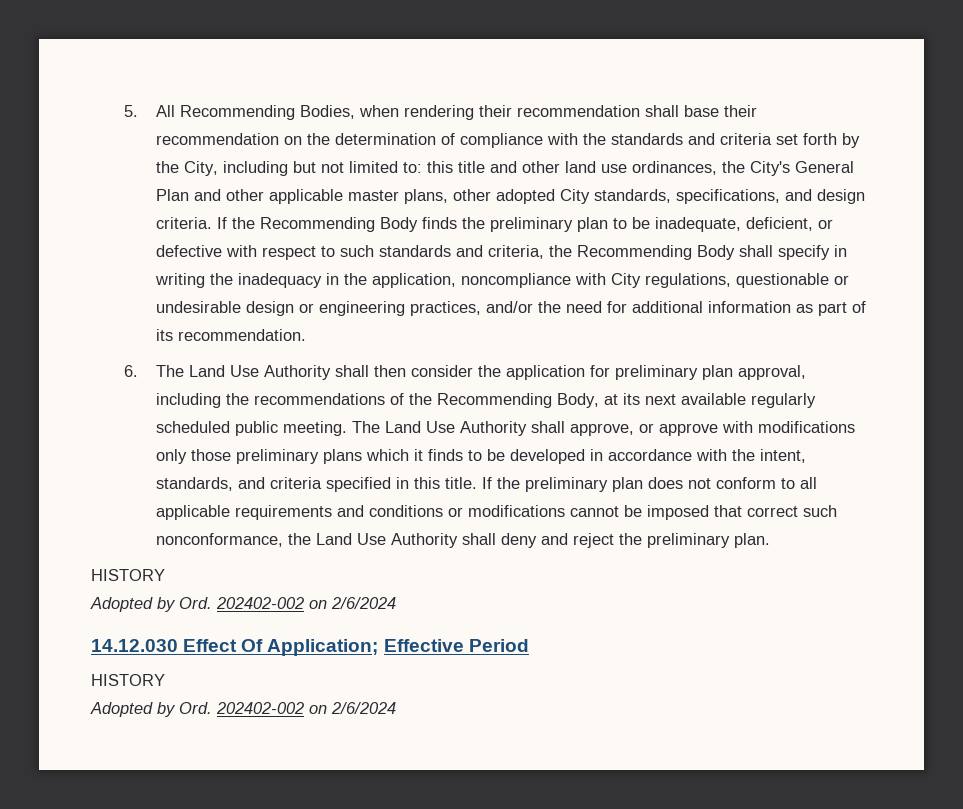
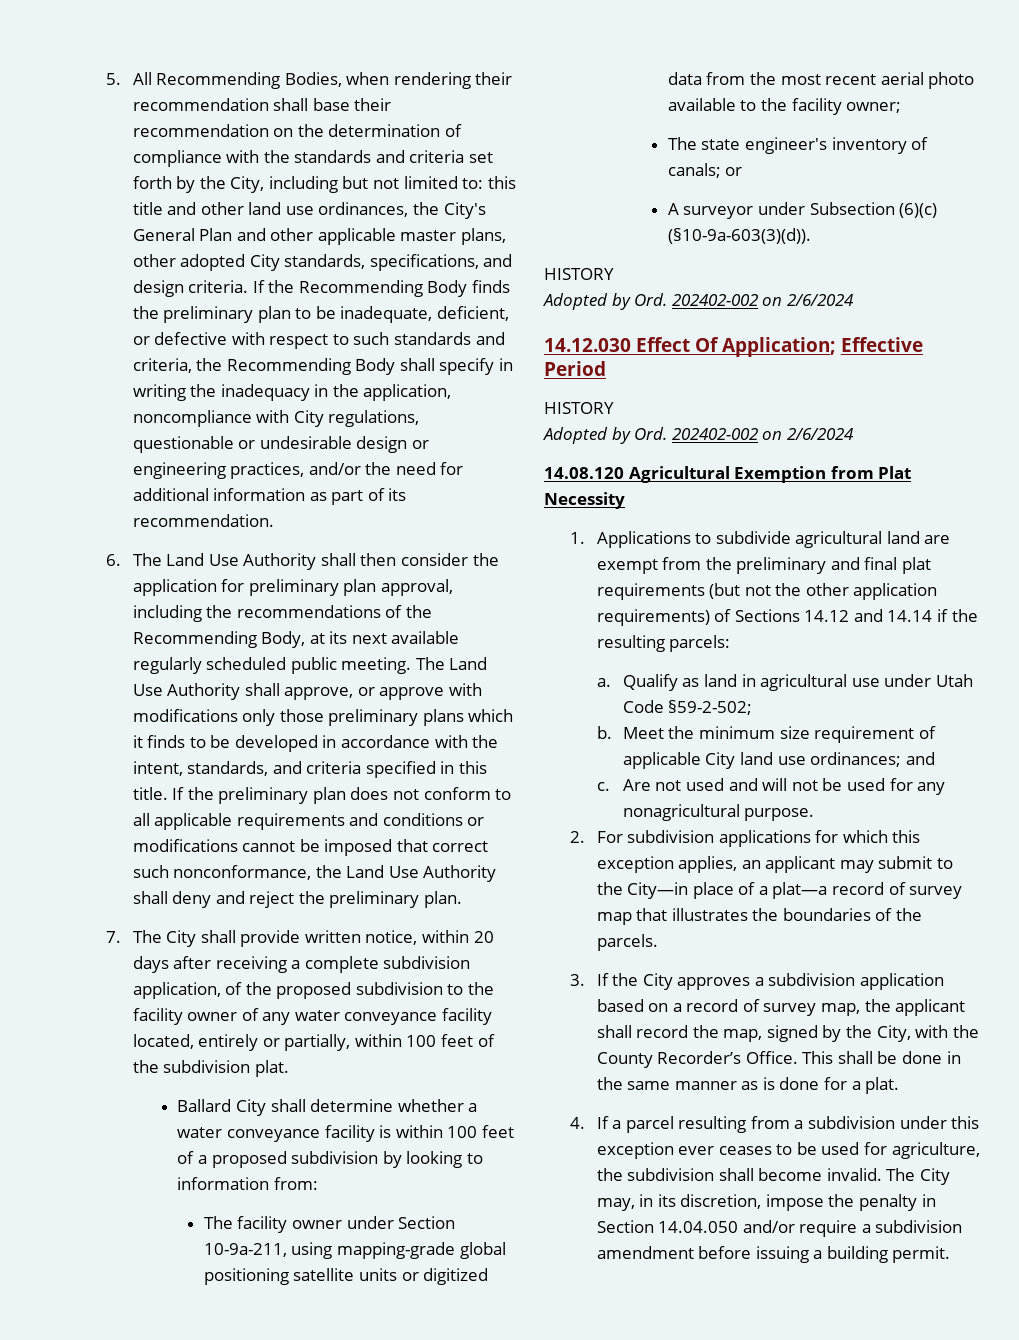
(771, 540) none -> [106,930,494,947] [132,956,471,973] [132,982,495,999] [132,1008,493,1025] [132,1034,495,1051] [132,1060,289,1077] [177,1099,478,1116] [177,1125,515,1142] [177,1151,484,1168] [177,1177,319,1190] [203,1216,456,1233] [203,1242,506,1259] [203,1268,489,1285] [667,72,975,89] [667,98,902,115] [667,137,929,154] [667,163,743,178] [667,202,938,219] [667,228,811,244] // 7. The City shall provide written notice, within 20 days after receiving a complete subdivision application, of the proposed subdivision to the facility owner of any water conveyance facility located, entirely or partially, within 100 feet of the subdivision plat. // Ballard City shall determine whether a water conveyance facility is within 100 feet of a proposed subdivision by looking to information from: // The facility owner under Section 10-9a-211, using mapping-grade global positioning satellite units or digitized data from the most recent aerial photo available to the facility owner; // The state engineer's inventory of canals; or // A surveyor under Subsection (6)(c) (§10-9a-603(3)(d)).
(396, 708) none -> [544,466,912,483] [544,492,625,509] [570,531,951,548] [596,557,932,574] [596,583,938,600] [596,609,978,626] [596,635,731,652] [596,674,973,691] [622,700,753,715] [596,726,936,743] [622,752,935,769] [596,778,946,795] [622,804,815,821] [570,830,921,847] [596,856,954,873] [596,882,963,899] [596,908,923,925] [596,934,658,951] [570,973,945,990] [596,999,966,1016] [596,1025,979,1042] [596,1051,961,1068] [596,1077,900,1094] [570,1116,980,1133] [596,1142,980,1159] [596,1168,951,1185] [596,1194,936,1211] [596,1220,963,1237] [596,1246,951,1263] // 14.08.120 Agricultural Exemption from Plat Necessity // 1. Applications to subdivide agricultural land are exempt from the preliminary and final plat requirements (but not the other application requirements) of Sections 14.12 and 14.14 if the resulting parcels: // a. Qualify as land in agricultural use under Utah Code §59-2-502; // b. Meet the minimum size requirement of applicable City land use ordinances; and // c. Are not used and will not be used for any nonagricultural purpose. // 2. For subdivision applications for which this exception applies, an applicant may submit to the City—in place of a plat—a record of survey map that illustrates the boundaries of the parcels. // 3. If the City approves a subdivision application based on a record of survey map, the applicant shall record the map, signed by the City, with the County Recorder’s Office. This shall be done in the same manner as is done for a plat. // 4. If a parcel resulting from a subdivision under this exception ever ceases to be used for agriculture, the subdivision shall become invalid. The City may, in its discretion, impose the penalty in Section 14.04.050 and/or require a subdivision amendment before issuing a building permit.

